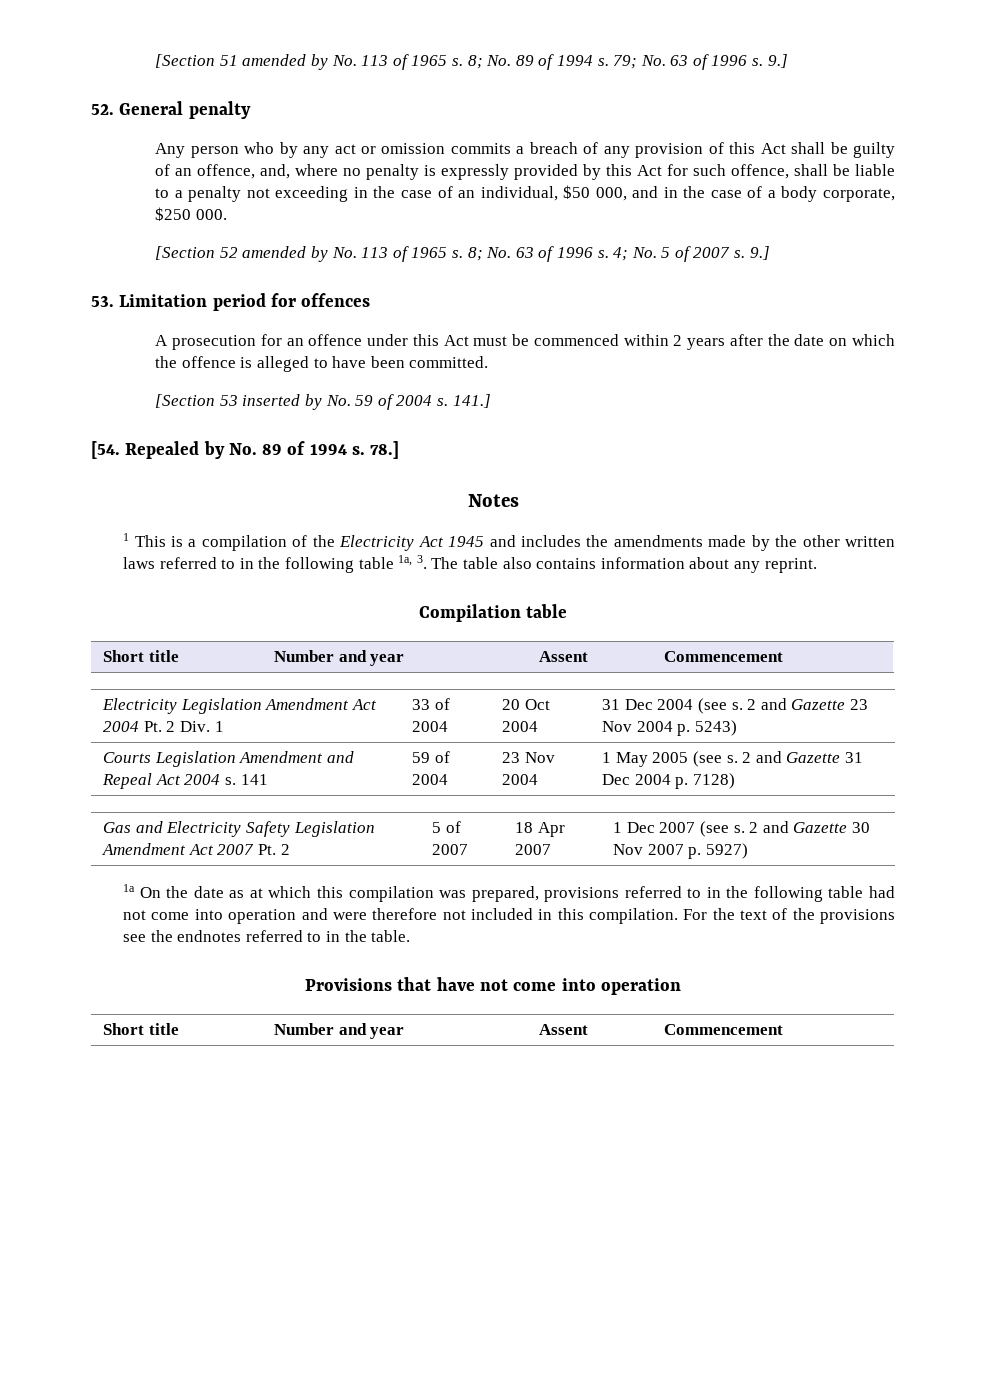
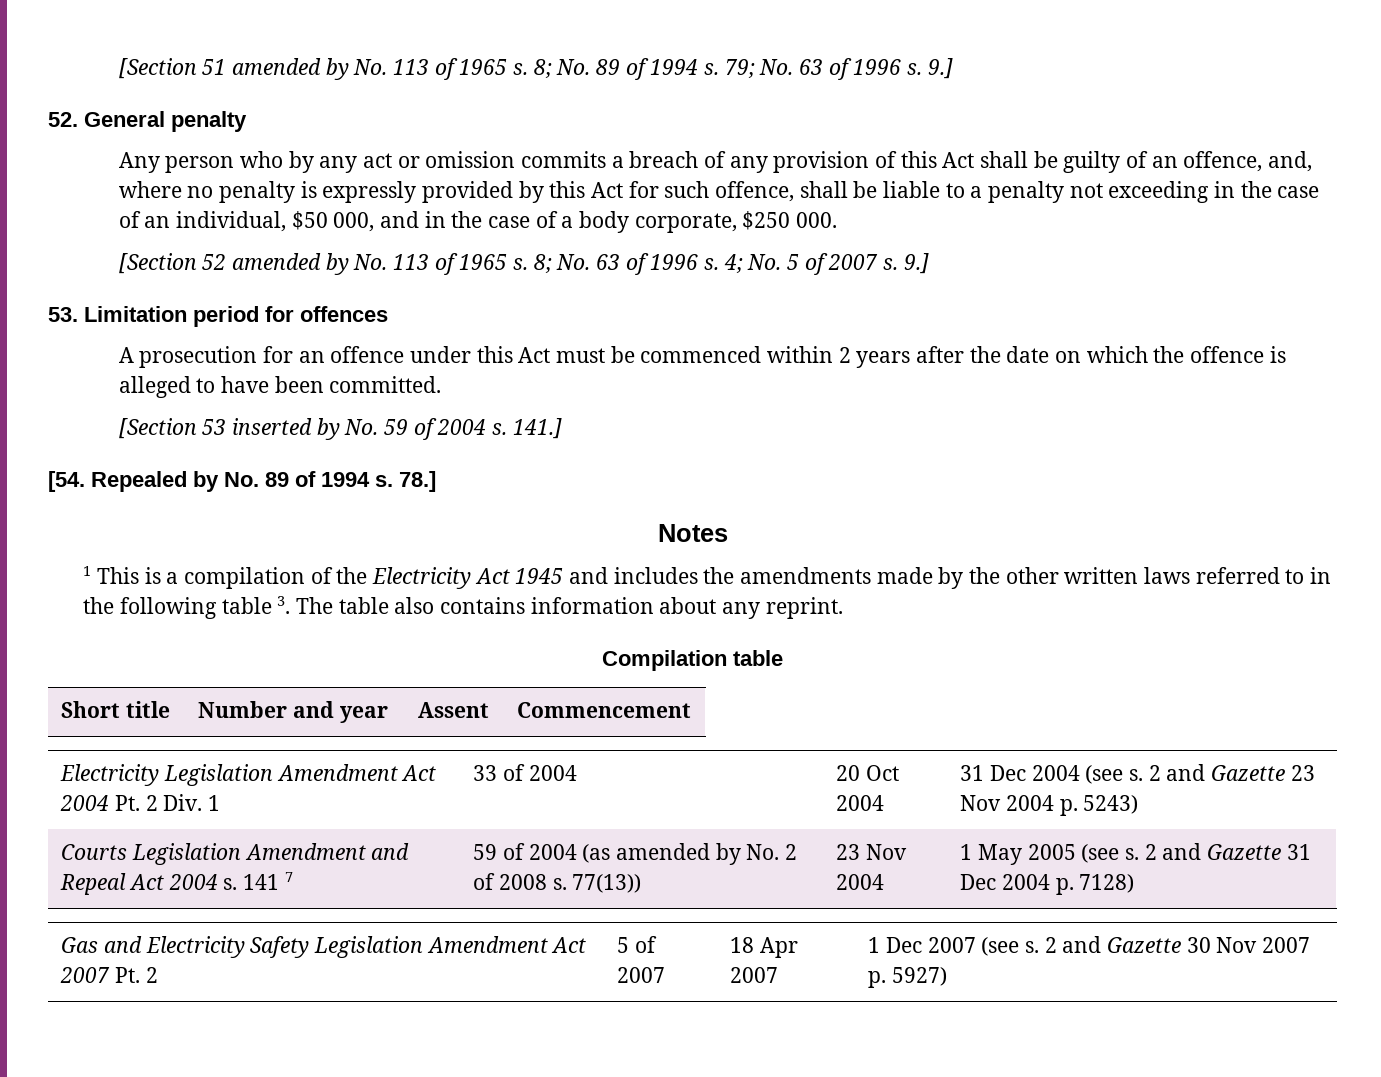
[398,555,413,566] 1a, -> (272, 605) none
[412,751,450,763] [412,774,449,785] | 59 of 2004 -> [284,872,293,882] [473,843,797,865] [473,873,642,893] 7 | 59 of 2004 (as amended by No. 2 of 2008 s. 77(13))
[123,884,896,902] [123,908,896,924] [123,930,411,942] [305,977,681,995] [103,1023,179,1035] [274,1023,405,1039] [539,1024,589,1035] [664,1024,784,1035] // 1a On the date as at which this compilation was prepared, provisions referred to in the following table had not come into operation and were therefore not included in this compilation. For the text of the provisions see the endnotes referred to in the table. // Provisions that have not come into operation // Short title | Number and year | Assent | Commencement -> (947, 976) none

